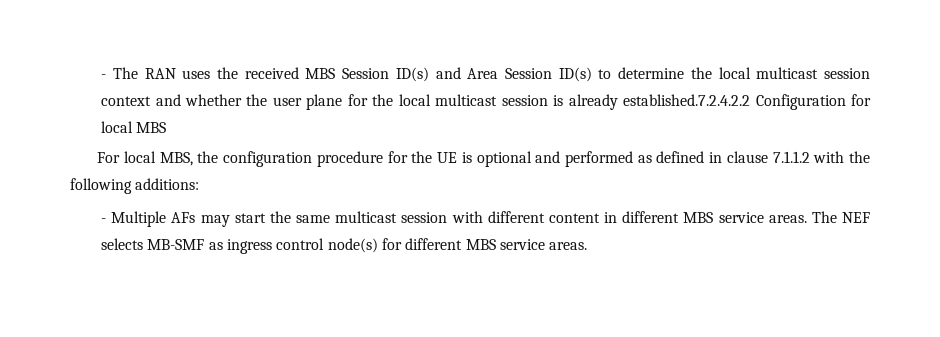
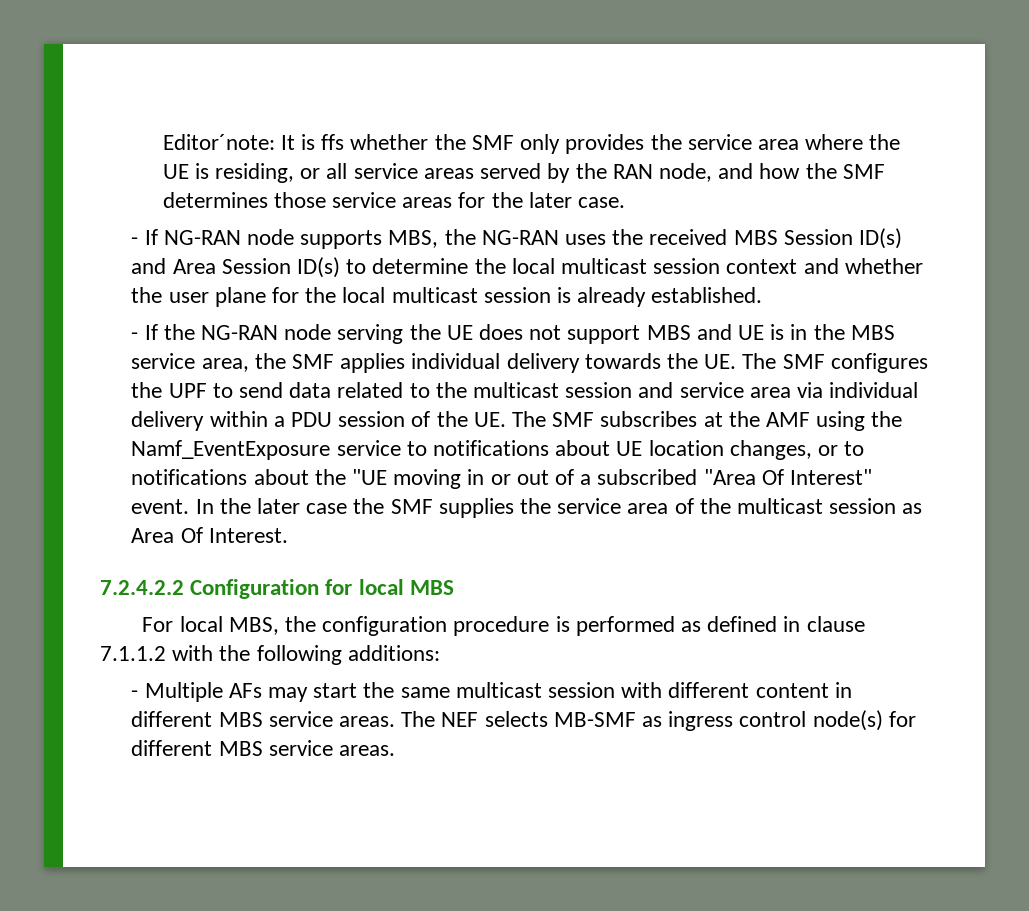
[101,67,176,79] - The RAN -> [162,134,901,154] [162,163,885,183] [162,192,626,208] [131,229,559,249] Editor´note: It is ffs whether the SMF only provides the service area where the UE is residing, or all service areas served by the RAN node, and how the SMF determines those service areas for the later case. // - If NG-RAN node supports MBS, the NG-RAN
[623,94,751,106] established.7.2.4.2.2 -> [651,287,763,303] [131,324,895,344] [131,353,928,373] [131,382,919,398] [131,411,903,431] [131,440,865,460] [131,469,873,489] [131,498,923,518] [131,527,288,543] [100,580,184,595] established. // - If the NG-RAN node serving the UE does not support MBS and UE is in the MBS service area, the SMF applies individual delivery towards the UE. The SMF configures the UPF to send data related to the multicast session and service area via individual delivery within a PDU session of the UE. The SMF subscribes at the AMF using the Namf_EventExposure service to notifications about UE location changes, or to notifications about the "UE moving in or out of a subscribed "Area Of Interest" event. In the later case the SMF supplies the service area of the multicast session as Area Of Interest. // 7.2.4.2.2
[387,151,561,167] for the UE is optional and -> [555,616,570,632] is

